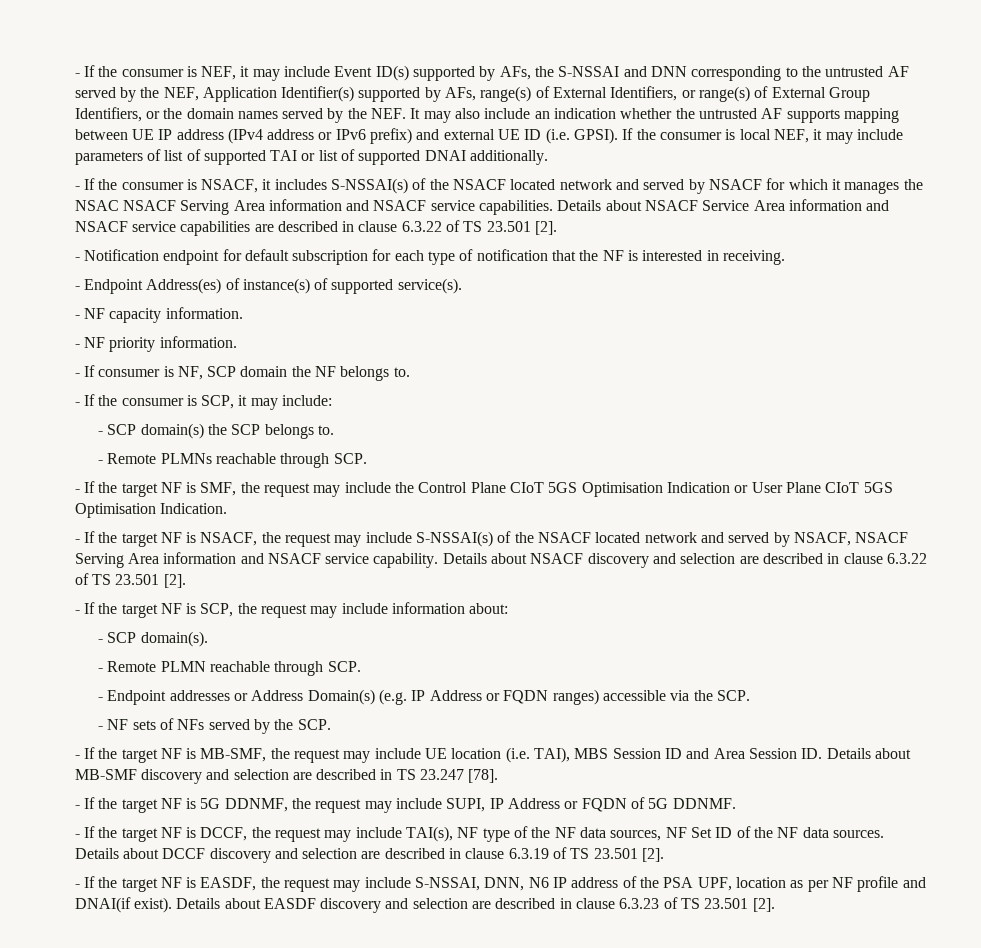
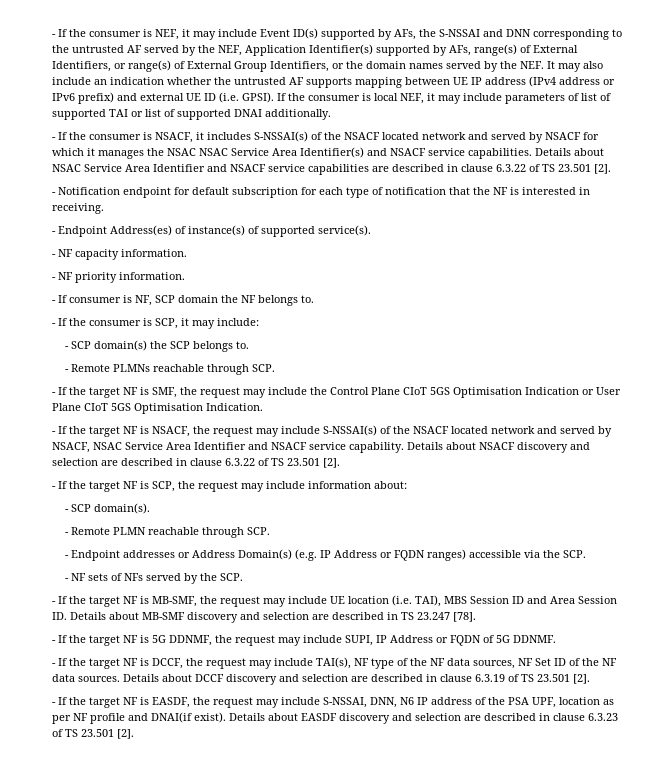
[122,199,342,215] NSACF Serving Area information -> [198,147,364,158] NSAC Service Area Identifier(s)
[645,199,863,211] NSACF Service Area information -> [51,164,205,172] NSAC Service Area Identifier
[855,532,909,543] [74,552,237,568] NSACF Serving Area information -> [92,442,246,450] NSAC Service Area Identifier

